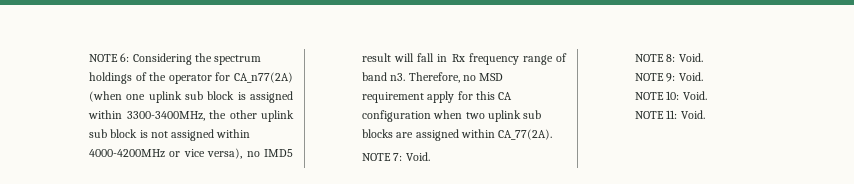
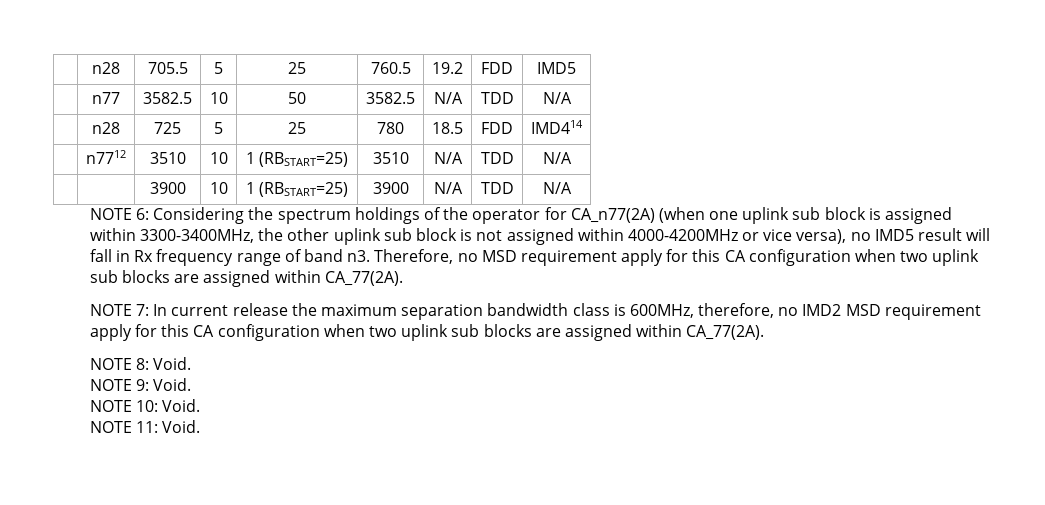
(89, 58) none -> [92,62,120,74] [147,62,188,74] [214,62,223,74] [288,62,306,74] [370,62,411,74] [432,62,463,74] [481,62,513,74] [537,62,576,74] [92,92,120,104] [143,92,192,104] [209,92,228,104] [288,92,306,104] [366,92,415,104] [433,92,463,104] [480,92,514,104] [542,92,572,104] [92,122,120,134] [154,122,181,134] [214,122,223,134] [288,122,306,134] [377,122,404,134] [432,122,463,134] [481,122,513,134] [531,120,583,134] [86,150,126,164] [149,152,186,164] [209,152,228,164] [245,152,349,167] [372,152,409,164] [433,152,463,164] [480,152,514,164] [542,152,572,164] [149,182,186,194] [209,182,228,194] [245,182,349,197] [372,182,409,194] [433,182,463,194] [480,182,514,194] [542,182,572,194] | n28 | 705.5 | 5 | 25 | 760.5 | 19.2 | FDD | IMD5 // | n77 | 3582.5 | 10 | 50 | 3582.5 | N/A | TDD | N/A // | n28 | 725 | 5 | 25 | 780 | 18.5 | FDD | IMD414 // | n7712 | 3510 | 10 | 1 (RBSTART=25) | 3510 | N/A | TDD | N/A // | | 3900 | 10 | 1 (RBSTART=25) | 3900 | N/A | TDD | N/A //
[405,152,430,161] Void. -> [153,303,981,320] [89,324,765,341] In current release the maximum separation bandwidth class is 600MHz, therefore, no IMD2 MSD requirement apply for this CA configuration when two uplink sub blocks are assigned within CA_77(2A).

